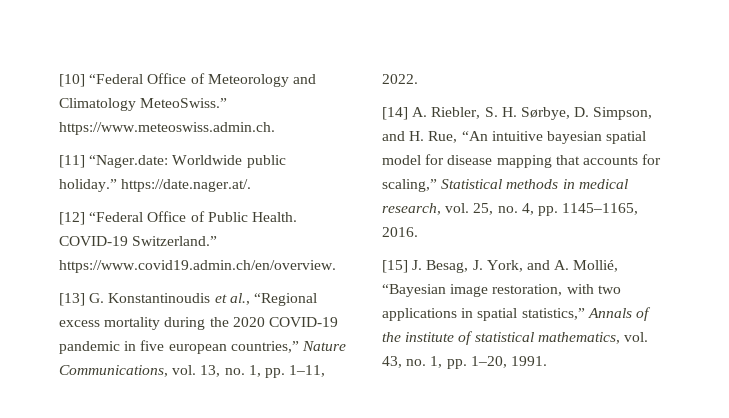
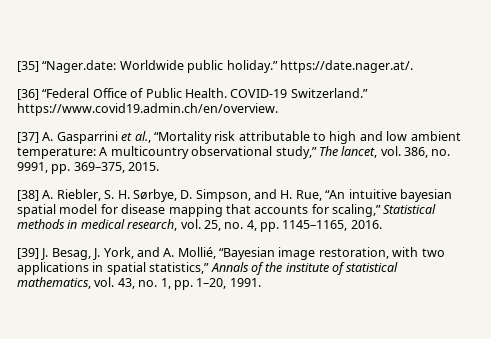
[59,73,316,87] [59,98,228,111] [59,122,275,135] [59,155,85,168] [10] “Federal Office of Meteorology and Climatology MeteoSwiss.” https://www.meteoswiss.admin.ch. // [11] -> [17,61,39,72] [35]
[59,212,85,225] [12] -> [17,89,39,100] [36]
[59,293,317,306] [59,317,338,330] [59,340,346,354] [59,365,326,378] [382,74,418,84] [382,107,408,120] [13] G. Konstantinoudis et al., “Regional excess mortality during the 2020 COVID-19 pandemic in five european countries,” Nature Communications, vol. 13, no. 1, pp. 1–11, 2022. // [14] -> [17,131,461,144] [17,146,451,159] [17,162,160,174] [17,190,39,201] [37] A. Gasparrini et al., “Mortality risk attributable to high and low ambient temperature: A multicountry observational study,” The lancet, vol. 386, no. 9991, pp. 369–375, 2015. // [38]
[382,260,408,273] [15] -> [17,248,39,259] [39]

